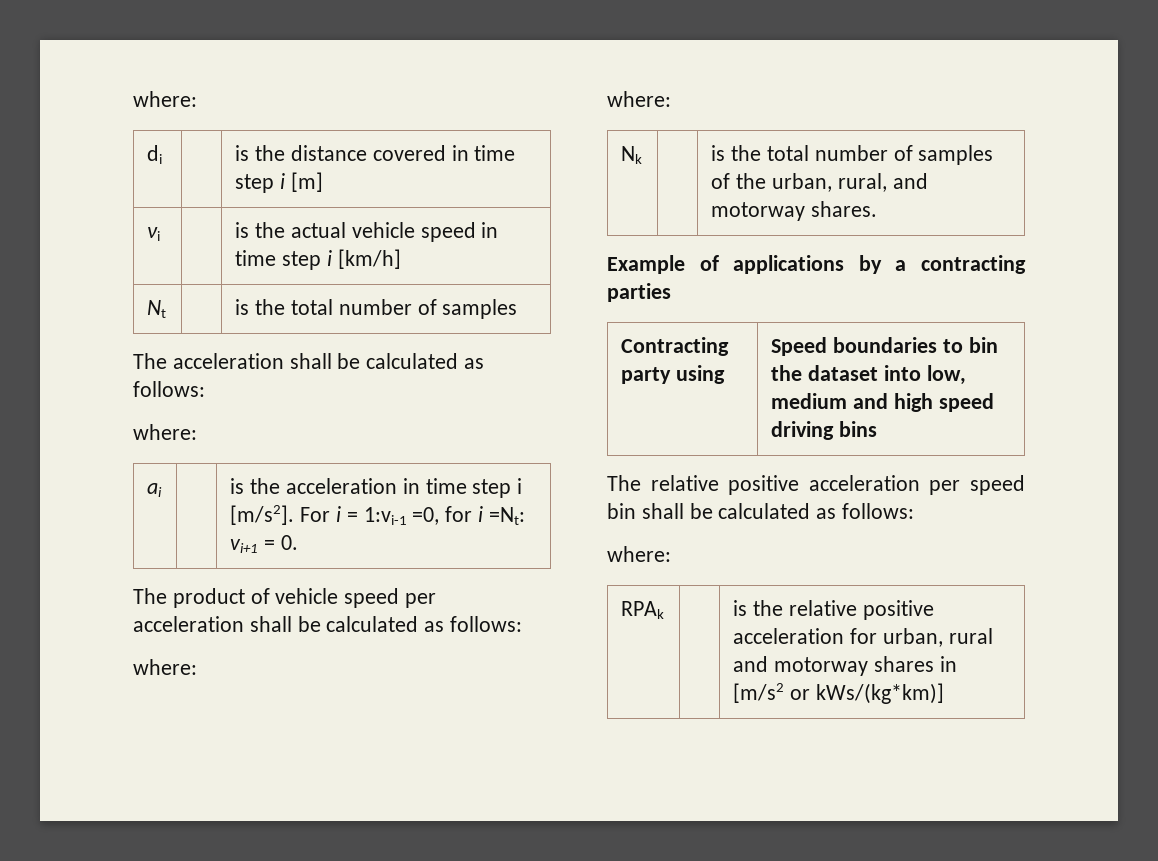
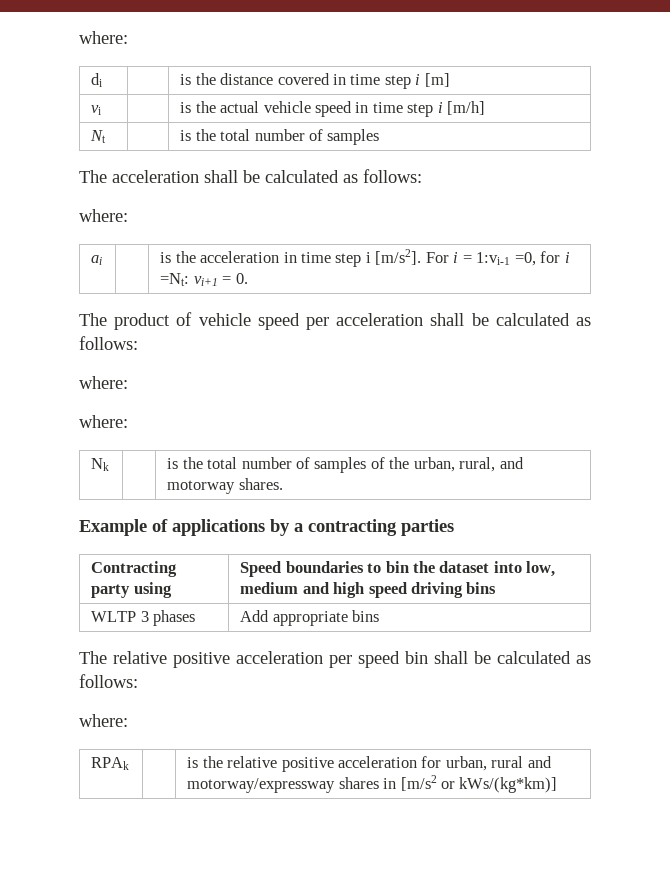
[337,249,401,269] [km/h] -> [447,101,486,115] [m/h]
(878, 429) none -> [91,610,196,626] [240,610,380,626] // WLTP 3 phases | Add appropriate bins
[774,657,869,676] motorway -> [187,778,336,793] motorway/expressway

